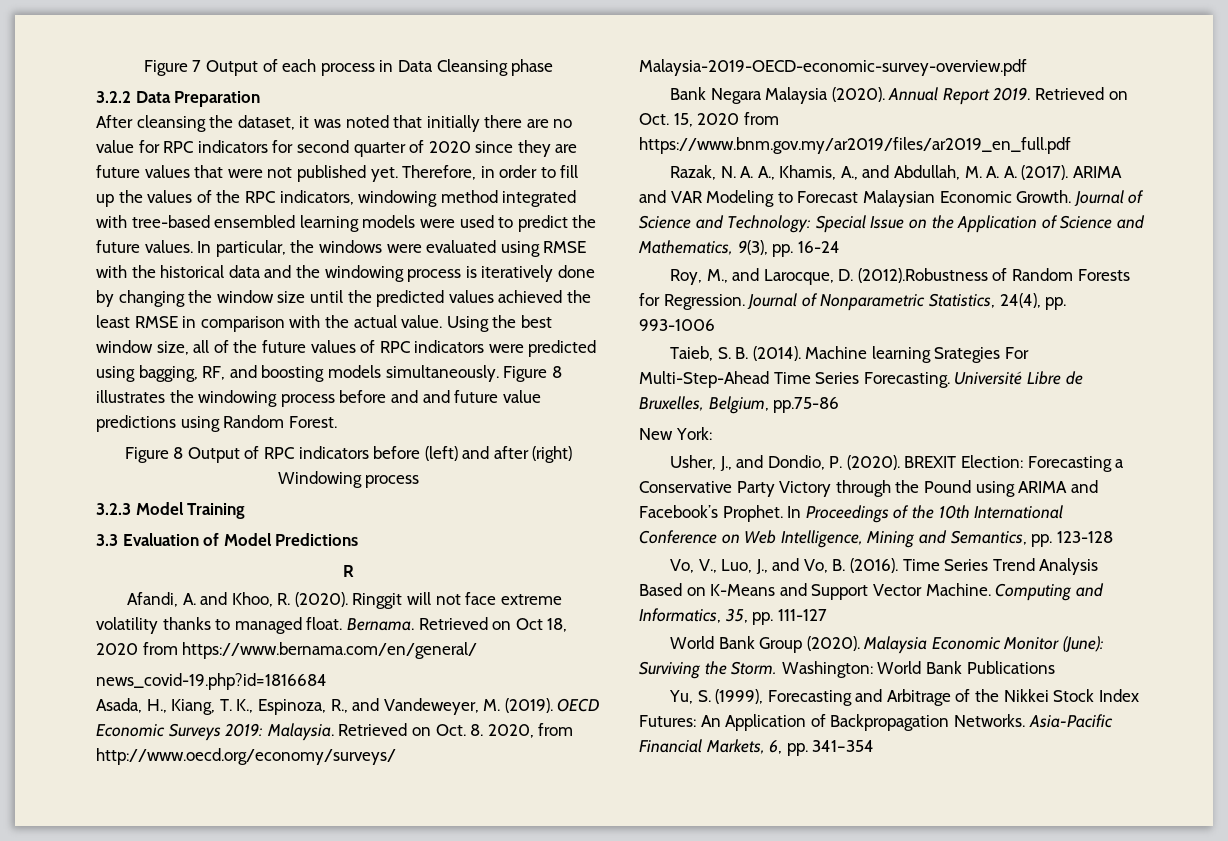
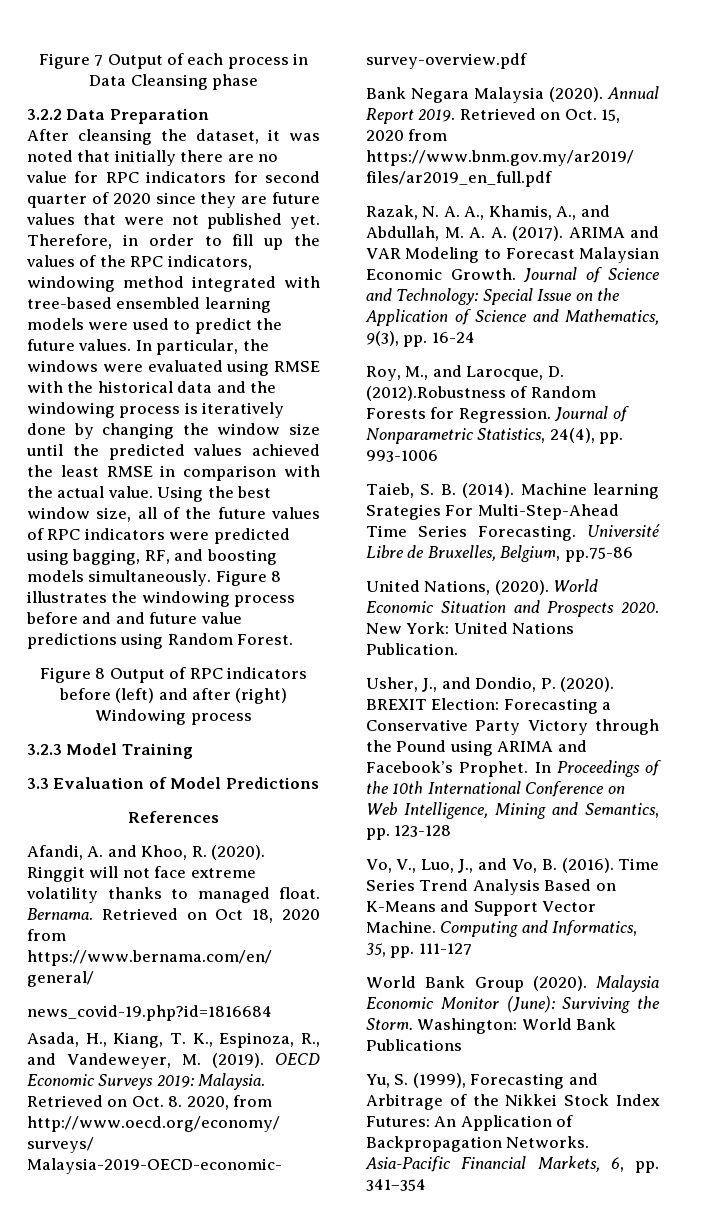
[343,565,354,577] R -> [128,811,219,823] References
(840, 405) none -> [366,579,599,595] [366,600,659,617] United Nations, (2020). World Economic Situation and Prospects 2020.
(712, 433) none -> [453,622,575,634] [366,643,458,655] United Nations Publication.

